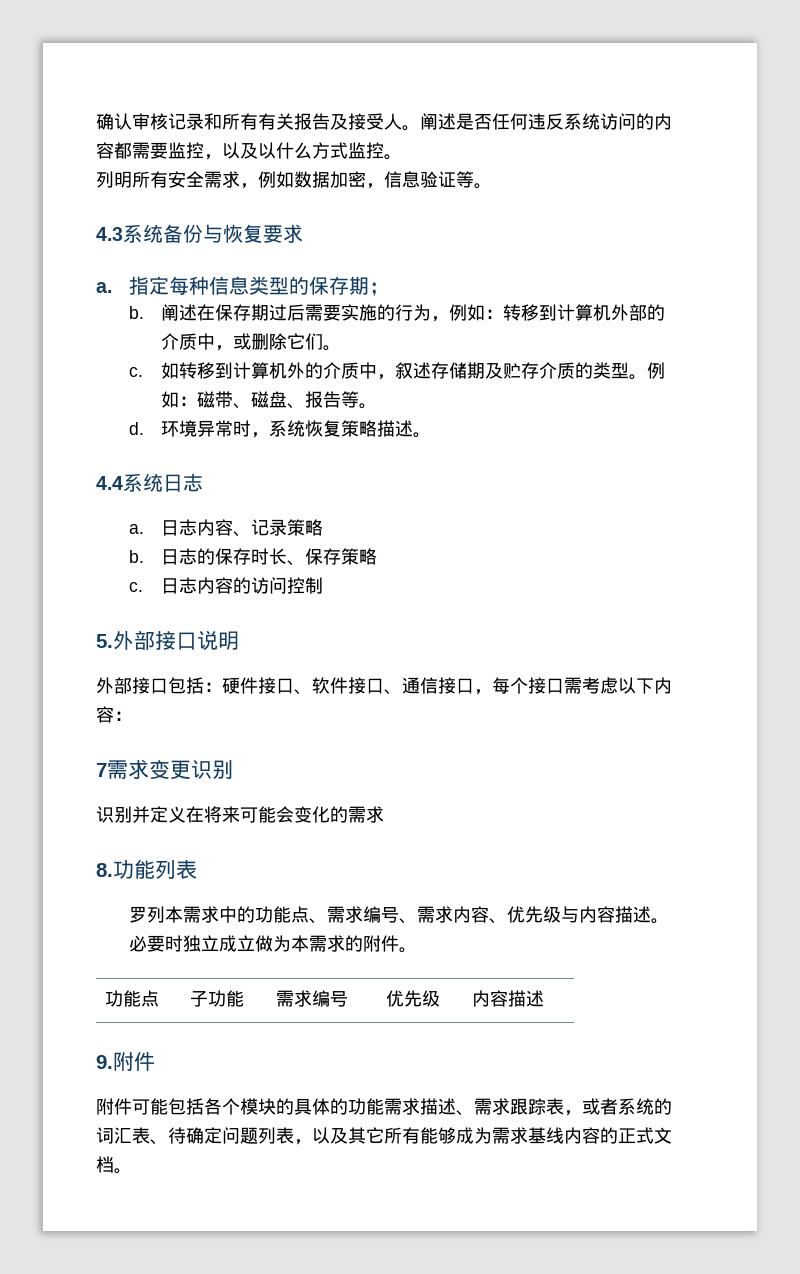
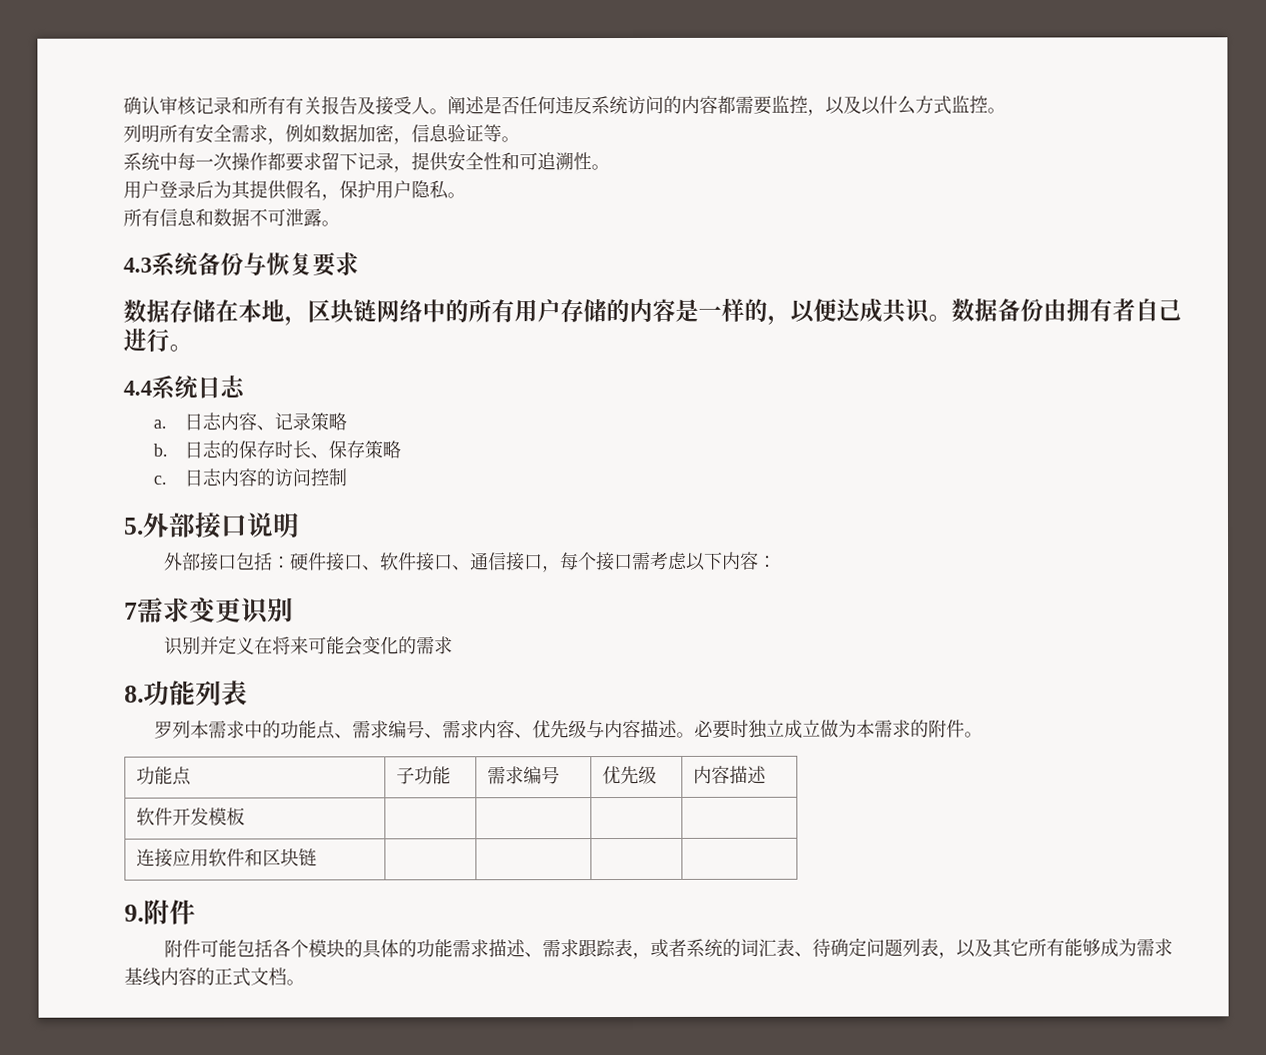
(492, 186) none -> [123,151,610,173] [123,180,466,201] [123,208,340,227] // 系统中每一次操作都要求留下记录，提供安全性和可追溯性。 // 用户登录后为其提供假名，保护用户隐私。 // 所有信息和数据不可泄露。
[96,276,389,296] [128,304,666,322] [161,333,342,351] [128,362,666,380] [161,391,378,409] [128,420,414,438] a.指定每种信息类型的保存期； // b.阐述在保存期过后需要实施的行为，例如：转移到计算机外部的介质中，或删除它们。 // c.如转移到计算机外的介质中，叙述存储期及贮存介质的类型。例如：磁带、磁盘、报告等。 // d.环境异常时，系统恢复策略描述 -> [123,298,1182,326] [123,328,170,353] 数据存储在本地，区块链网络中的所有用户存储的内容是一样的，以便达成共识。数据备份由拥有者自己进行
(545, 998) none -> [135,807,245,826] [135,848,317,868] // 软件开发模板 | | | | // 连接应用软件和区块链 | | | |

